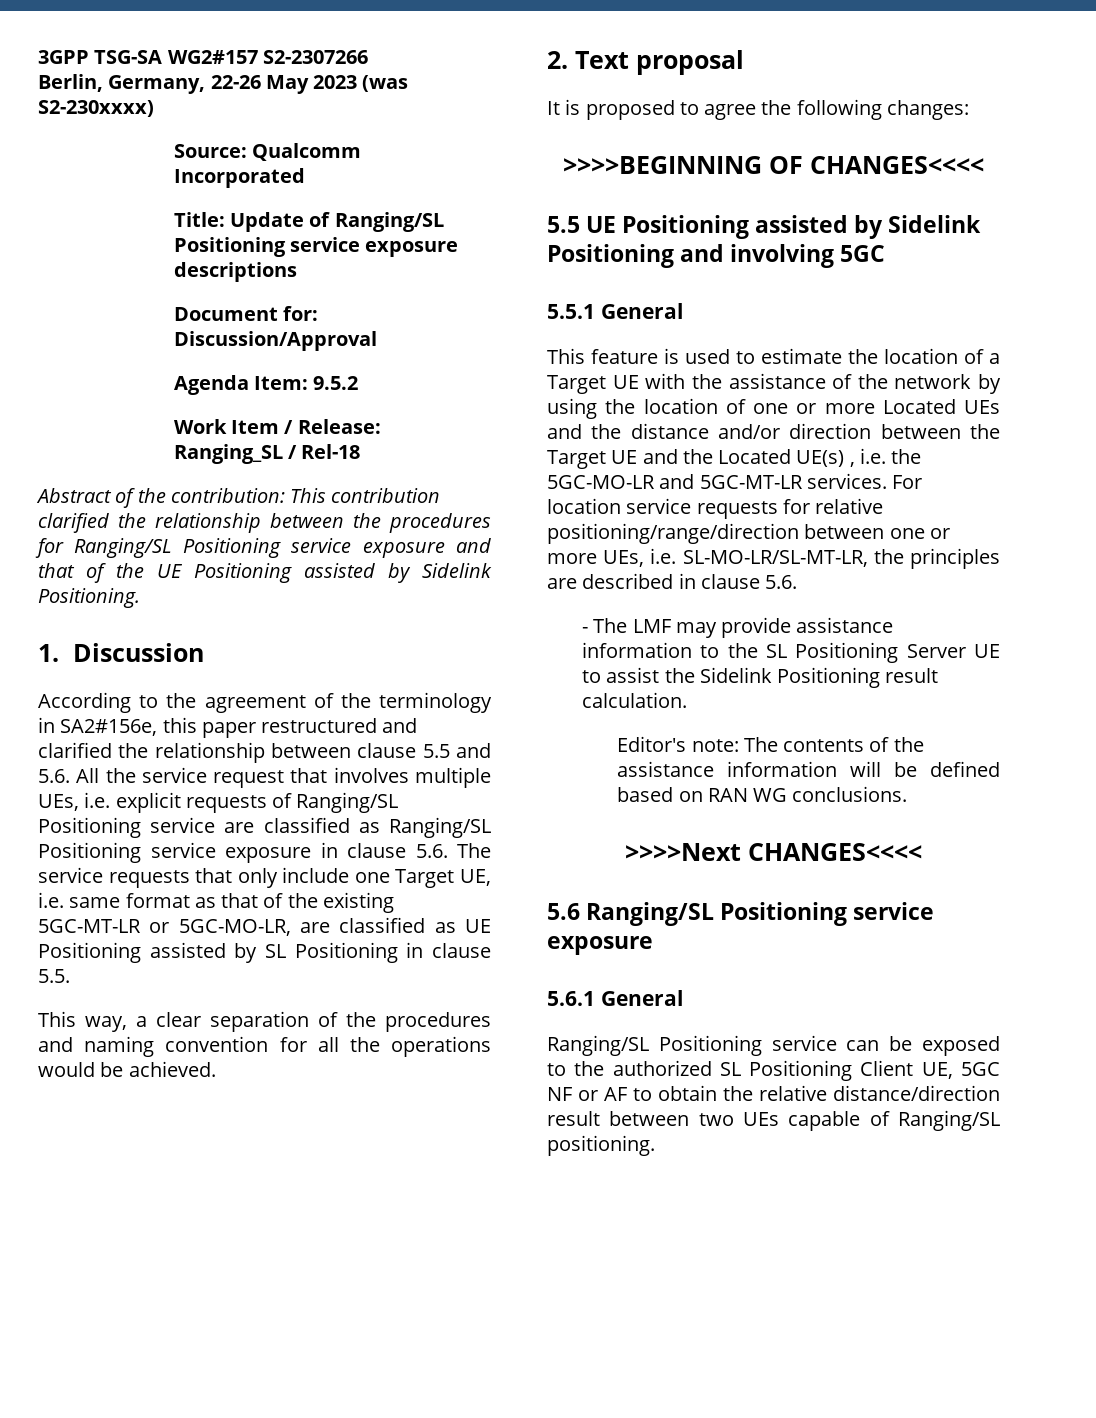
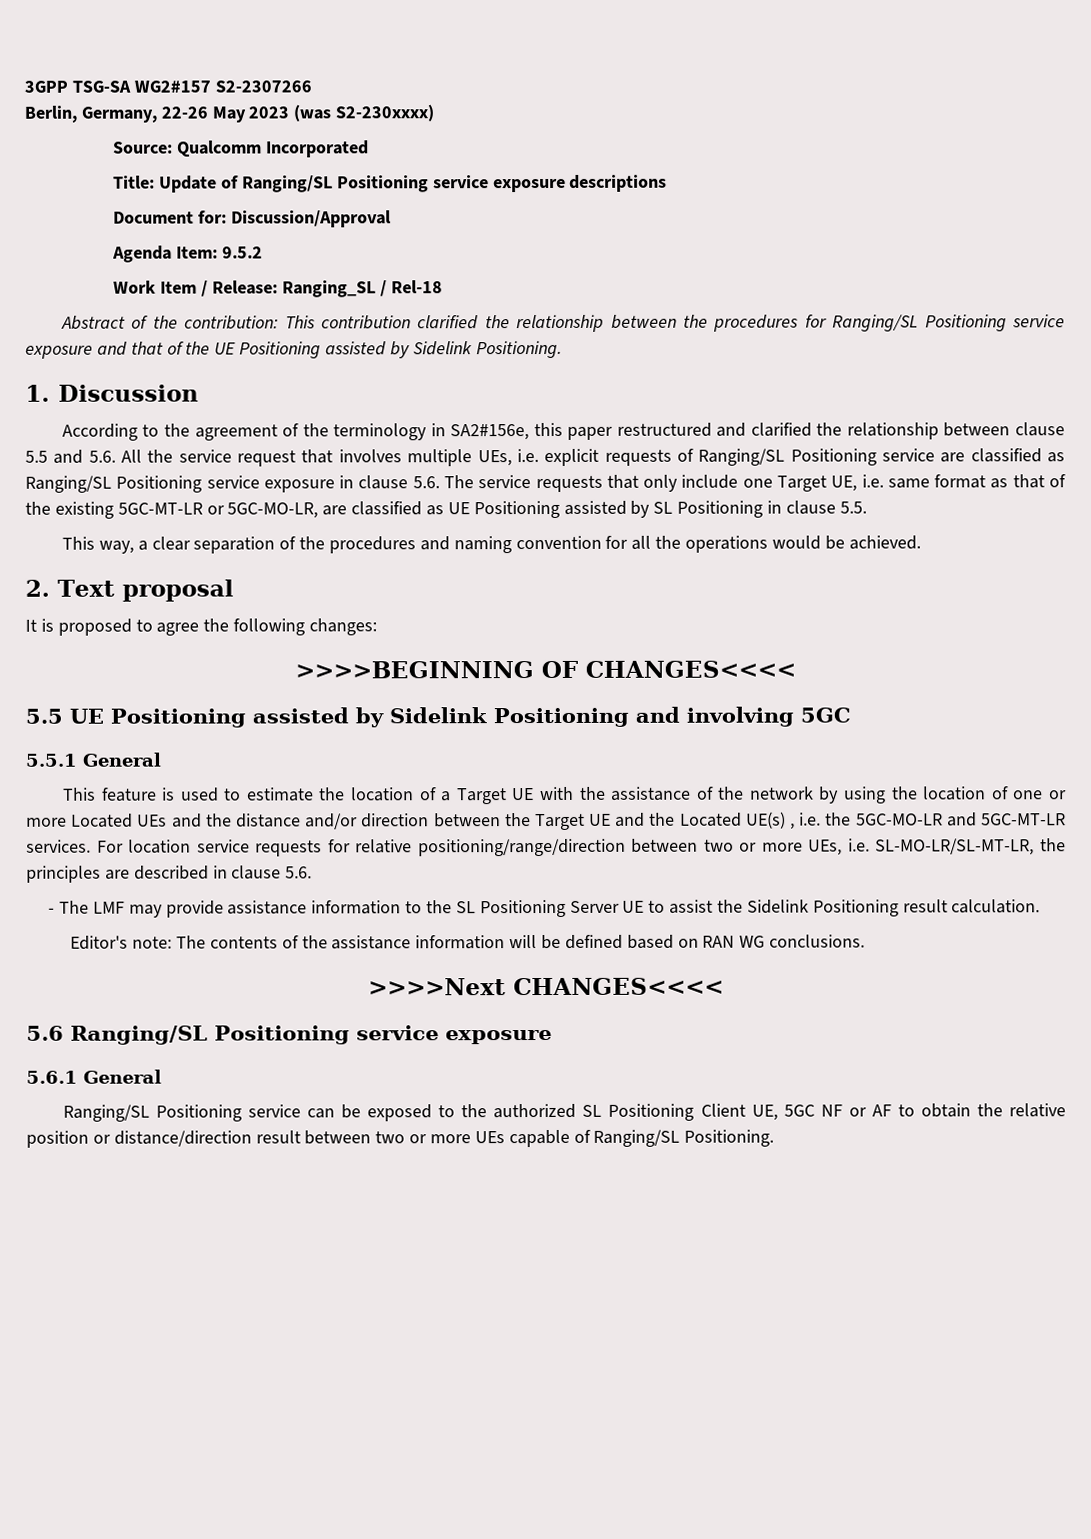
[889,528,925,539] one -> [703,839,734,852] two
(827, 1093) none -> [26,1130,111,1148] position or
(734, 1119) none -> [409,1134,472,1144] or more
[547,1135,655,1156] positioning. -> [684,1129,775,1147] Positioning.

